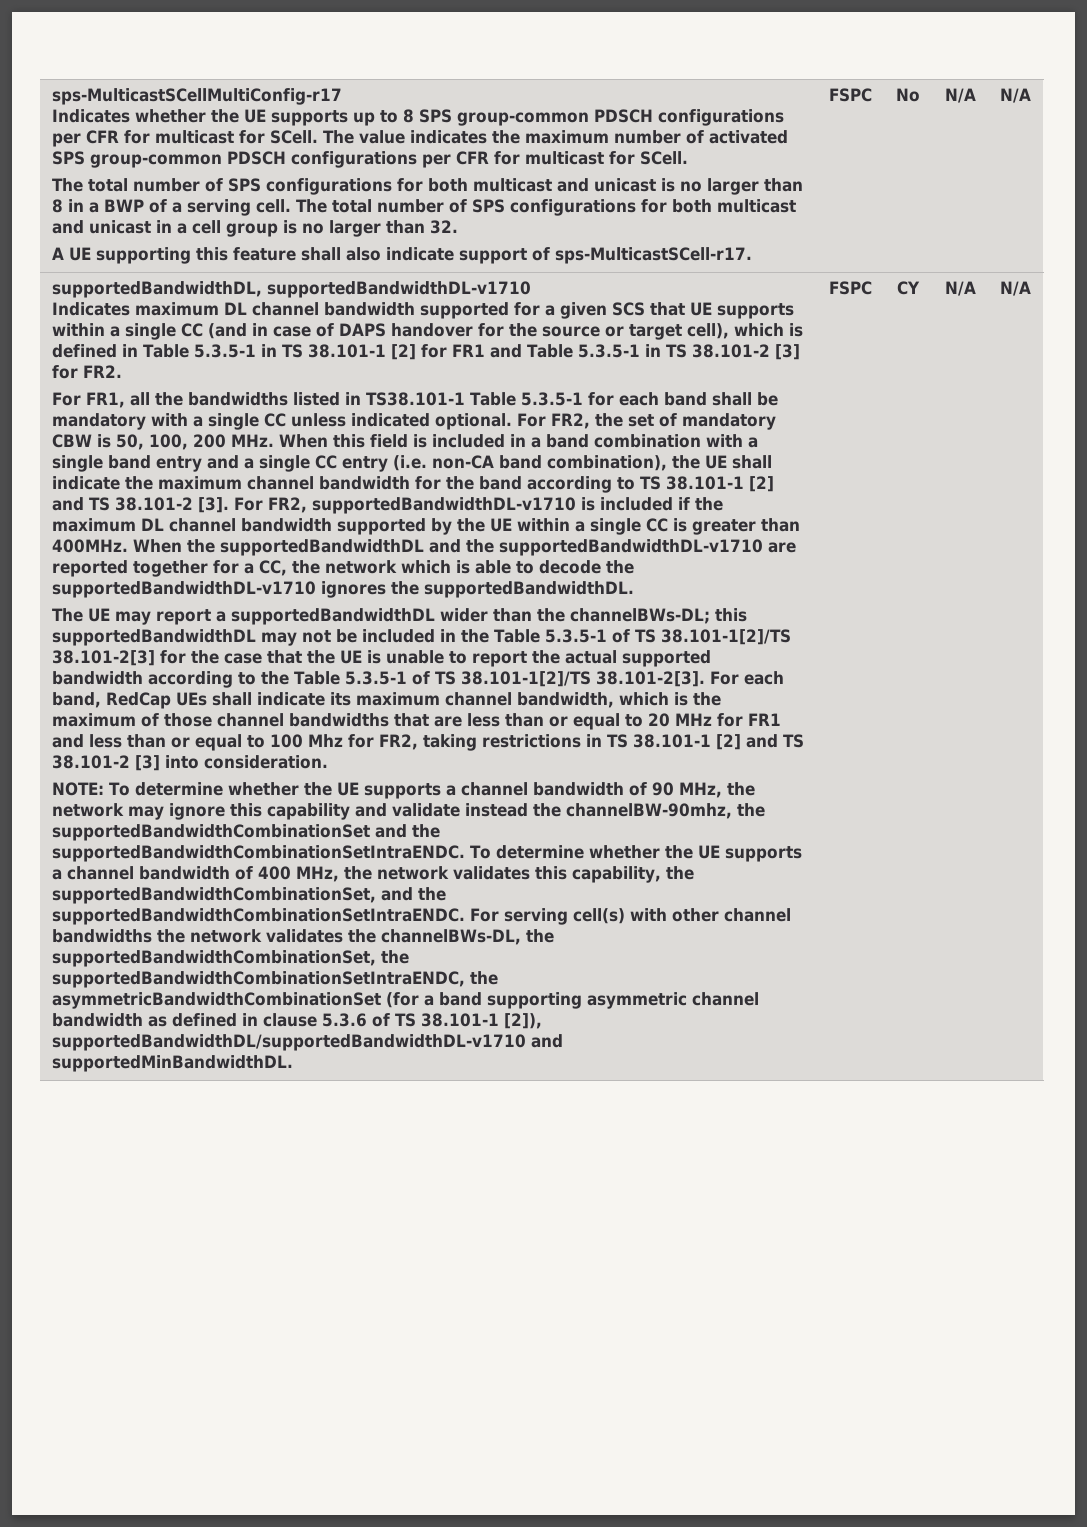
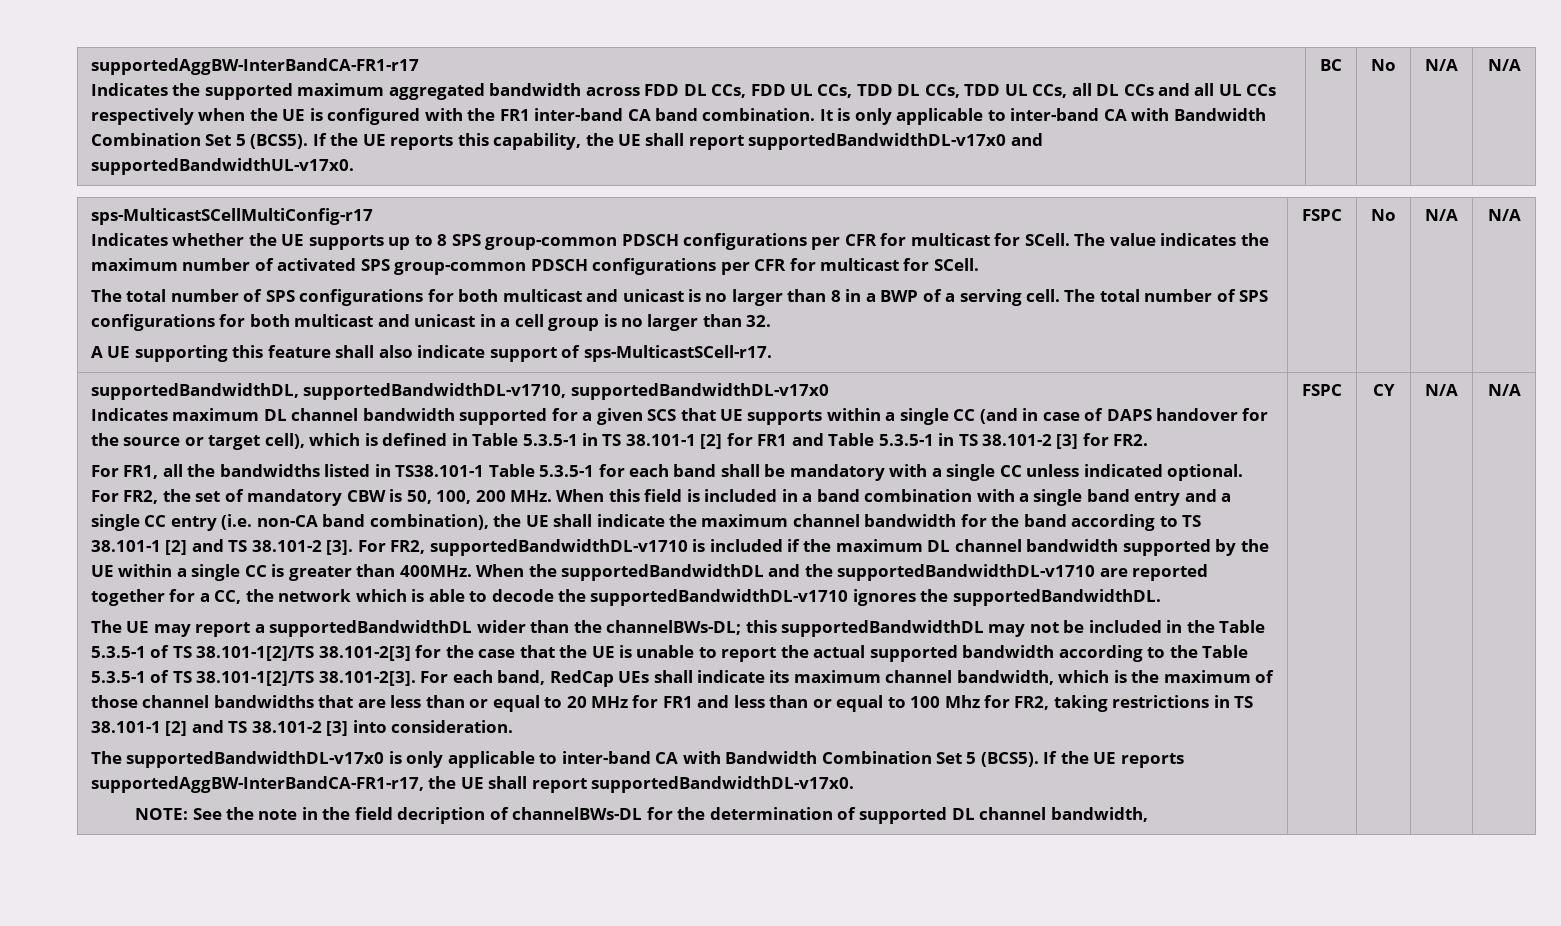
(51, 96) none -> [91,58,420,75] [91,83,1277,100] [91,108,1266,125] [91,133,1043,150] [91,158,355,175] [1320,59,1342,71] [1371,59,1396,71] [1425,59,1458,71] [1487,59,1521,71] supportedAggBW-InterBandCA-FR1-r17 // Indicates the supported maximum aggregated bandwidth across FDD DL CCs, FDD UL CCs, TDD DL CCs, TDD UL CCs, all DL CCs and all UL CCs respectively when the UE is configured with the FR1 inter-band CA band combination. It is only applicable to inter-band CA with Bandwidth Combination Set 5 (BCS5). If the UE reports this capability, the UE shall report supportedBandwidthDL-v17x0 and supportedBandwidthUL-v17x0. | BC | No | N/A | N/A //
[266,281,531,298] supportedBandwidthDL-v1710 -> [303,383,829,400] supportedBandwidthDL-v1710, supportedBandwidthDL-v17x0
[51,782,755,799] [51,803,765,820] [51,824,440,841] [51,845,802,862] [51,866,694,883] [51,887,446,904] [51,908,791,925] [51,929,554,945] [51,950,409,967] [51,971,498,988] [51,992,759,1009] [51,1013,542,1029] [51,1034,563,1051] [51,1055,293,1072] NOTE: To determine whether the UE supports a channel bandwidth of 90 MHz, the network may ignore this capability and validate instead the channelBW-90mhz, the supportedBandwidthCombinationSet and the supportedBandwidthCombinationSetIntraENDC. To determine whether the UE supports a channel bandwidth of 400 MHz, the network validates this capability, the supportedBandwidthCombinationSet, and the supportedBandwidthCombinationSetIntraENDC. For serving cell(s) with other channel bandwidths the network validates the channelBWs-DL, the supportedBandwidthCombinationSet, the supportedBandwidthCombinationSetIntraENDC, the asymmetricBandwidthCombinationSet (for a band supporting asymmetric channel bandwidth as defined in clause 5.3.6 of TS 38.101-1 [2]), supportedBandwidthDL/supportedBandwidthDL-v1710 and supportedMinBandwidthDL. -> [91,751,1184,768] [91,776,855,793] [135,807,1148,824] The supportedBandwidthDL-v17x0 is only applicable to inter-band CA with Bandwidth Combination Set 5 (BCS5). If the UE reports supportedAggBW-InterBandCA-FR1-r17, the UE shall report supportedBandwidthDL-v17x0. // NOTE: See the note in the field decription of channelBWs-DL for the determination of supported DL channel bandwidth,

